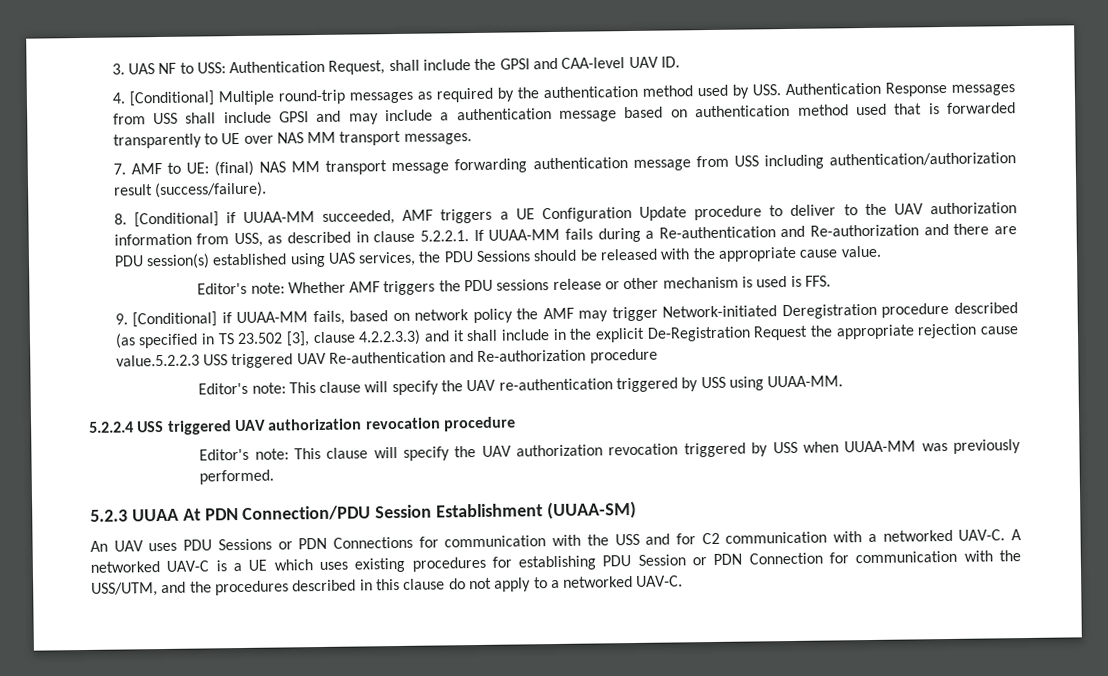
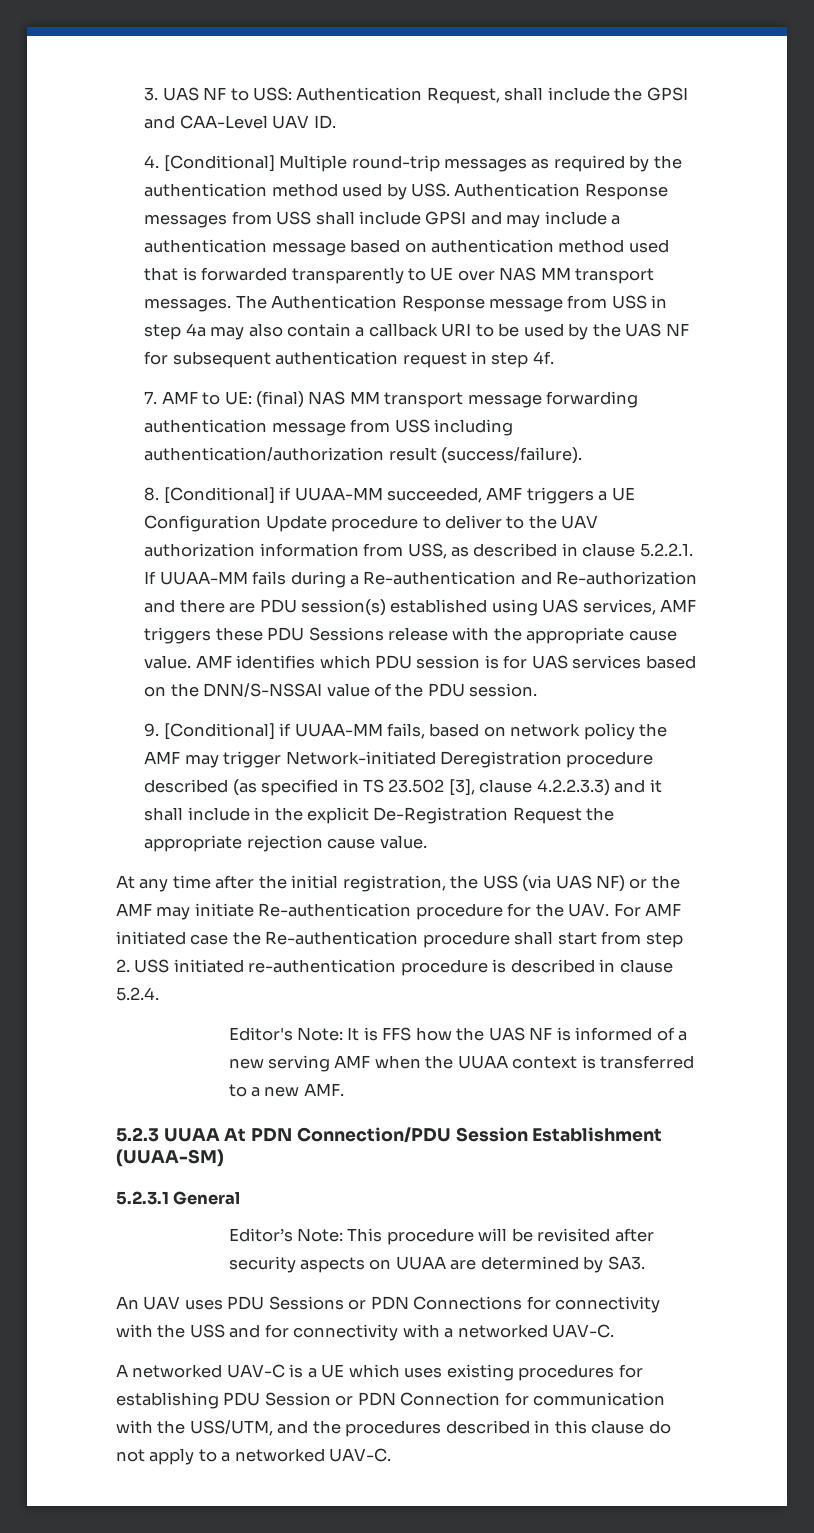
[561,57,626,69] CAA-level -> [179,115,268,129] CAA-Level
(472, 139) none -> [235,295,668,312] [144,323,689,340] [144,351,554,368] The Authentication Response message from USS in step 4a may also contain a callback URI to be used by the UAS NF for subsequent authentication request in step 4f.
[418,248,659,263] the PDU Sessions should be released -> [660,599,697,612] [144,627,448,644] AMF triggers these PDU Sessions release
[197,275,831,296] // Editor's note: Whether AMF triggers the PDU sessions release or other mechanism is used is FFS. -> [195,655,696,669] [144,683,538,697] AMF identifies which PDU session is for UAS services based on the DNN/S-NSSAI value of the PDU session.
[115,348,658,369] [198,375,844,396] [89,416,516,435] [199,439,1021,461] [199,469,275,485] value.5.2.2.3 USS triggered UAV Re-authentication and Re-authorization procedure // Editor's note: This clause will specify the UAV re-authentication triggered by USS using UUAA-MM. // 5.2.2.4 USS triggered UAV authorization revocation procedure // Editor's note: This clause will specify the UAV authorization revocation triggered by USS when UUAA-MM was previously performed. -> [379,835,427,849] [116,875,680,892] [116,903,682,920] [116,931,683,948] [116,959,673,976] [116,987,159,1001] [228,1027,688,1041] [228,1055,695,1072] [228,1083,344,1097] value. // At any time after the initial registration, the USS (via UAS NF) or the AMF may initiate Re-authentication procedure for the UAV. For AMF initiated case the Re-authentication procedure shall start from step 2. USS initiated re-authentication procedure is described in clause 5.2.4. // Editor's Note: It is FFS how the UAS NF is informed of a new serving AMF when the UUAA context is transferred to a new AMF.
(638, 510) none -> [116,1191,241,1205] [228,1228,654,1245] [228,1256,645,1273] // 5.2.3.1 General // Editor’s Note: This procedure will be revisited after security aspects on UUAA are determined by SA3.
[444,535,547,548] communication -> [555,1296,661,1313] connectivity
[701,531,828,545] C2 communication -> [293,1324,399,1341] connectivity
(1006, 535) none -> (615, 1331) //

